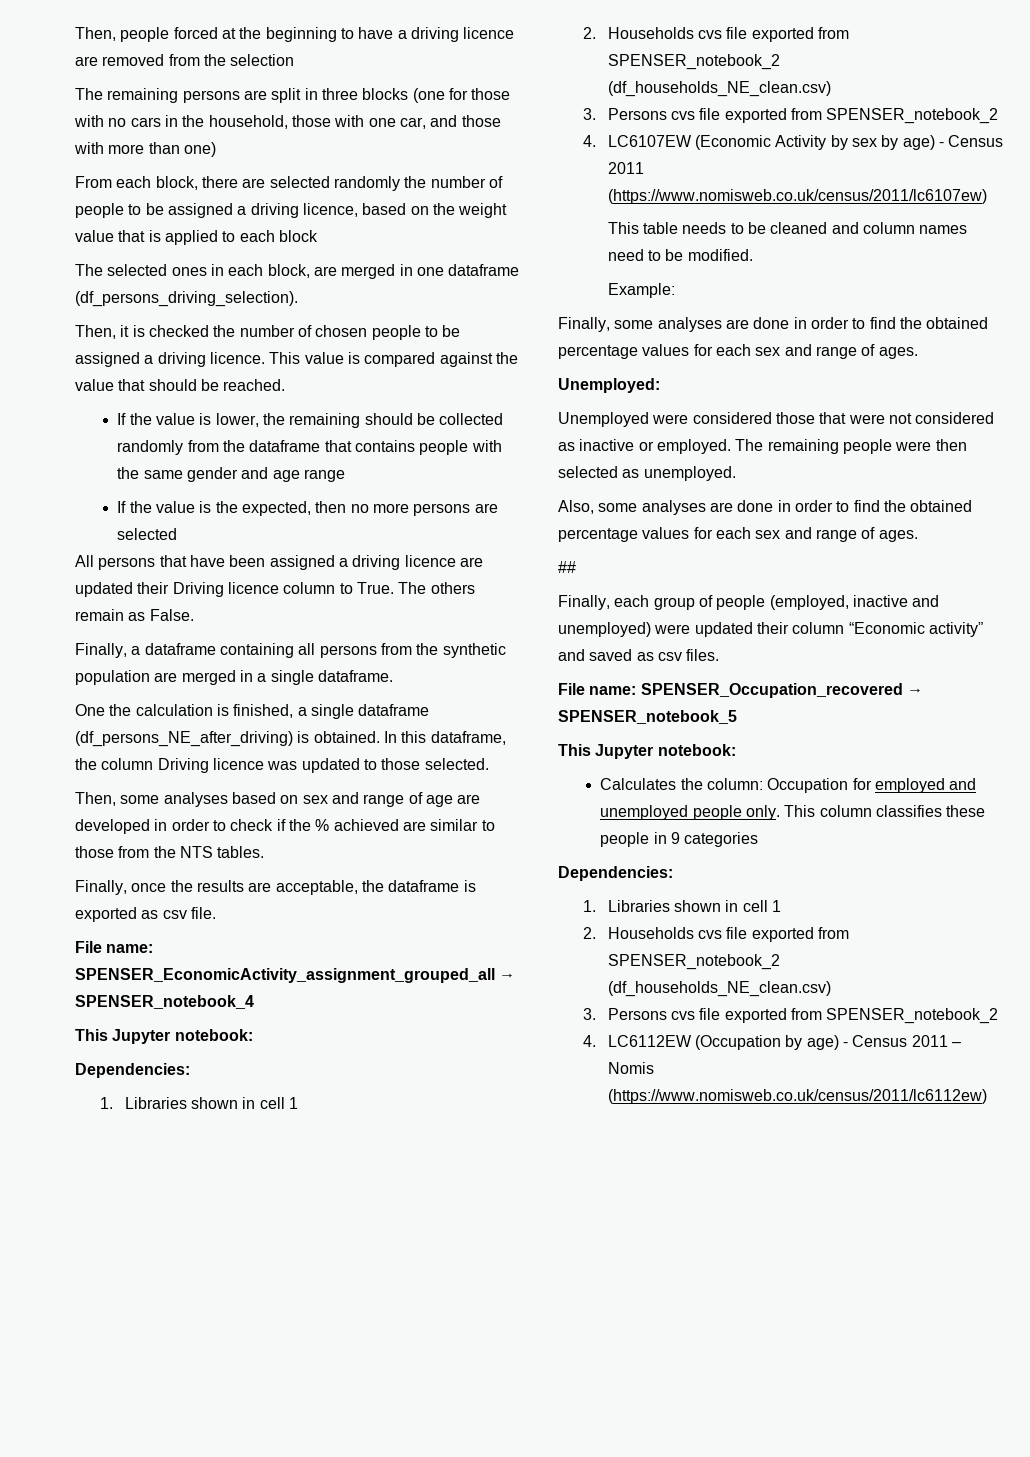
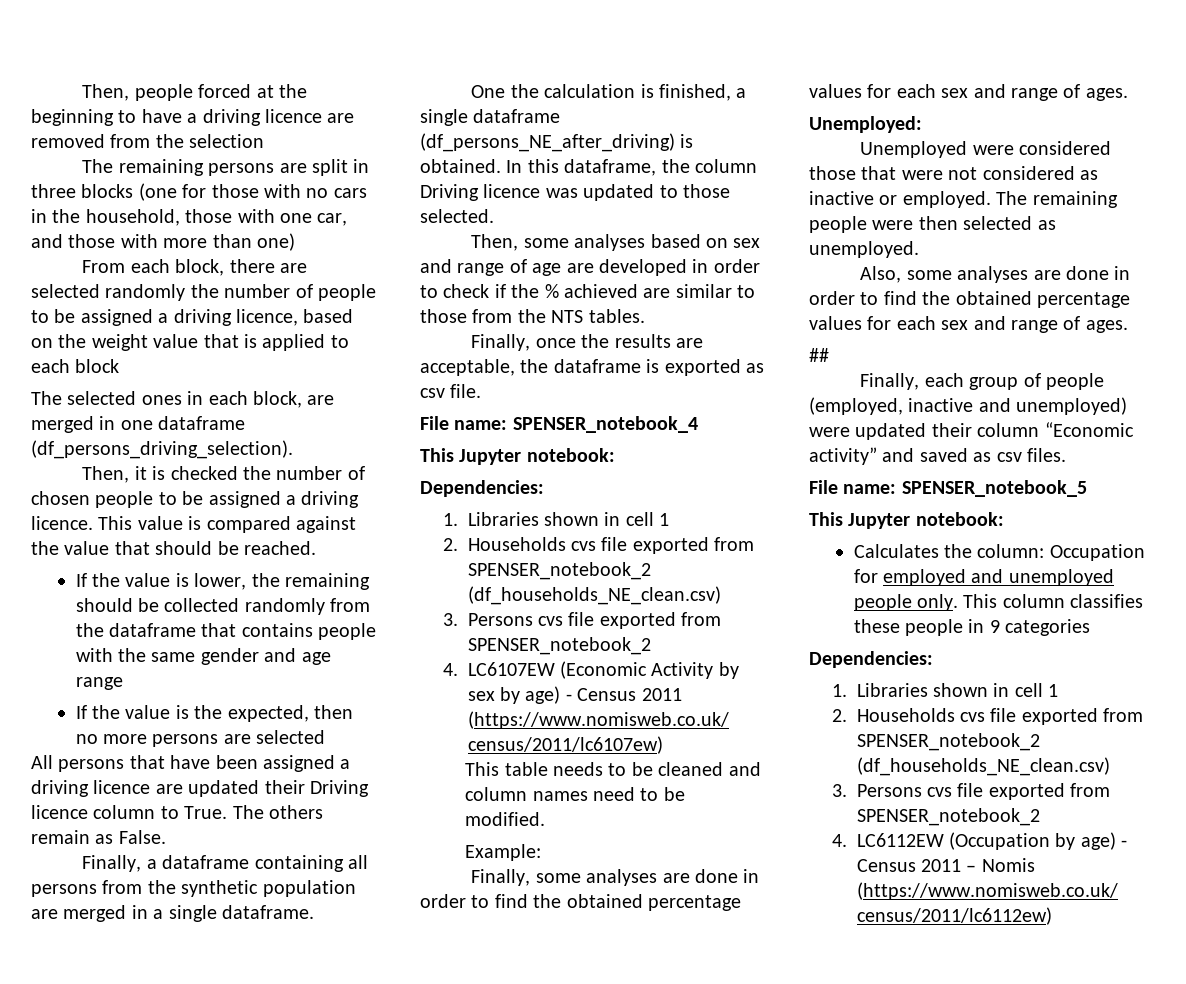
[75,968,516,983] SPENSER_EconomicActivity_assignment_grouped_all → -> (508, 425) none
[640,683,923,698] SPENSER_Occupation_recovered → -> (897, 489) none

